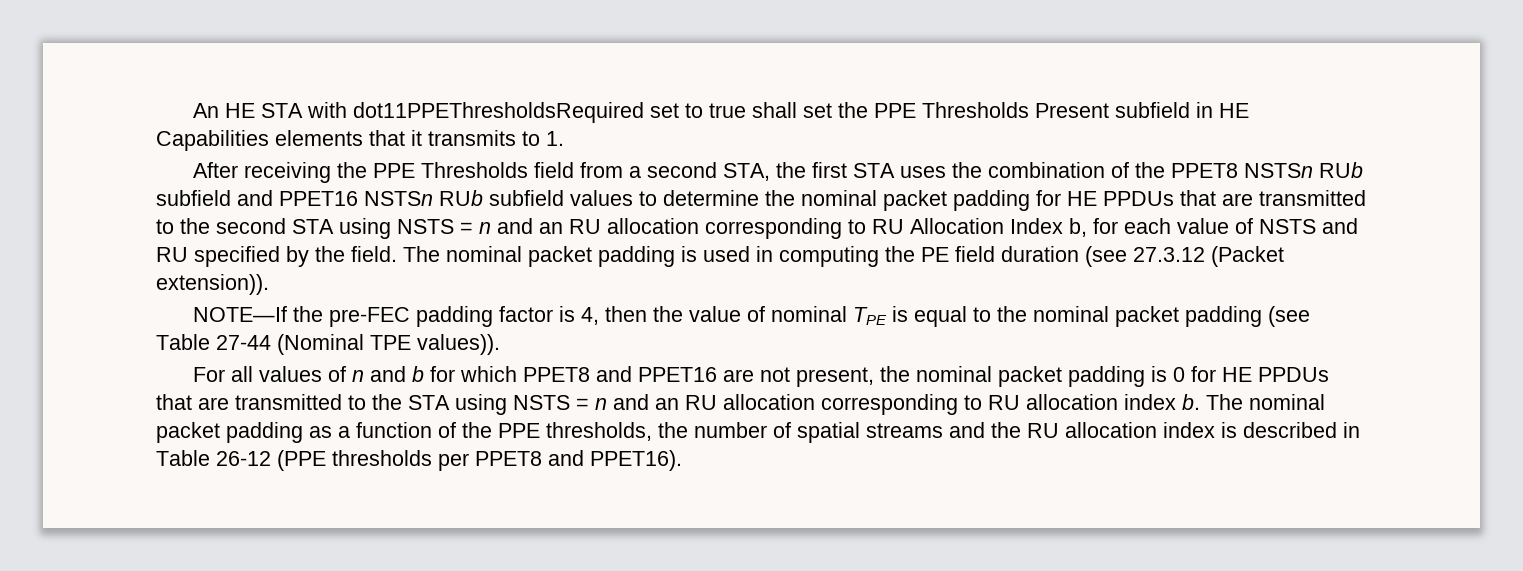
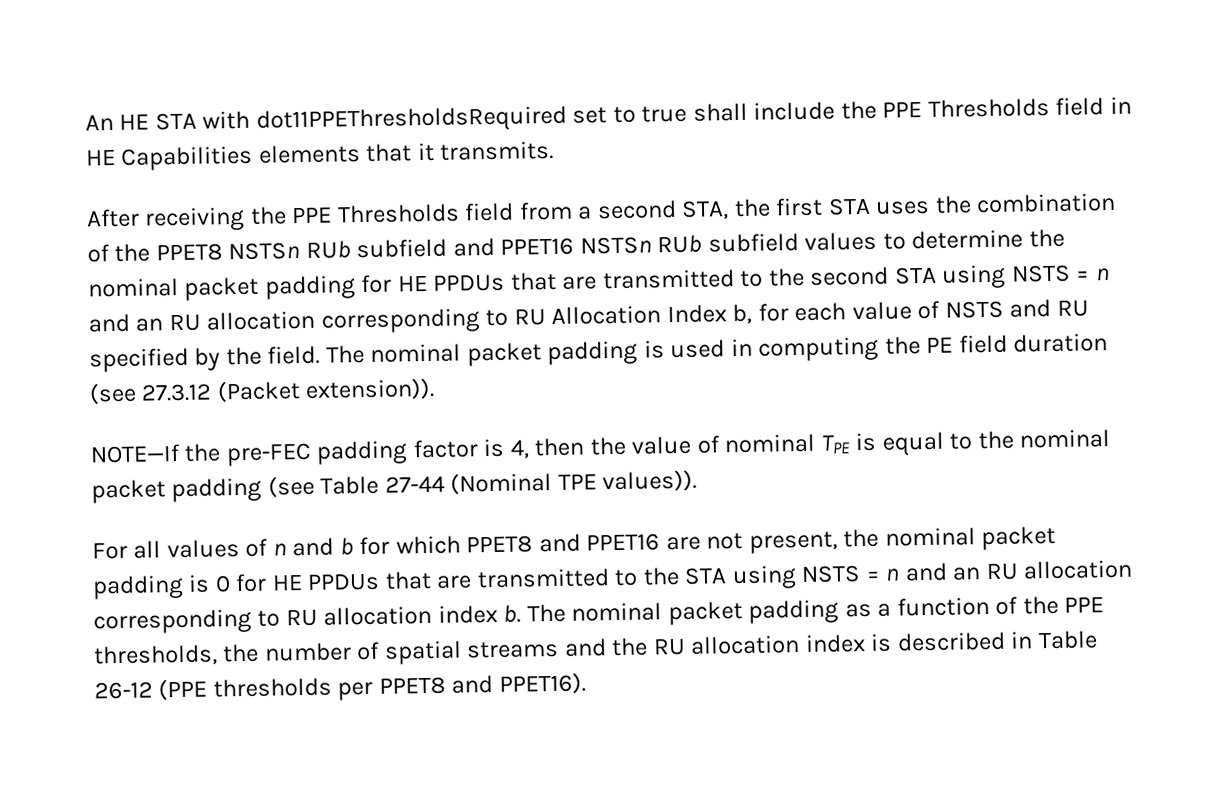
[802,102,1190,118] set the PPE Thresholds Present subfield -> [753,97,1105,121] include the PPE Thresholds field
[428,130,564,146] transmits to 1. -> [439,140,555,161] transmits.

